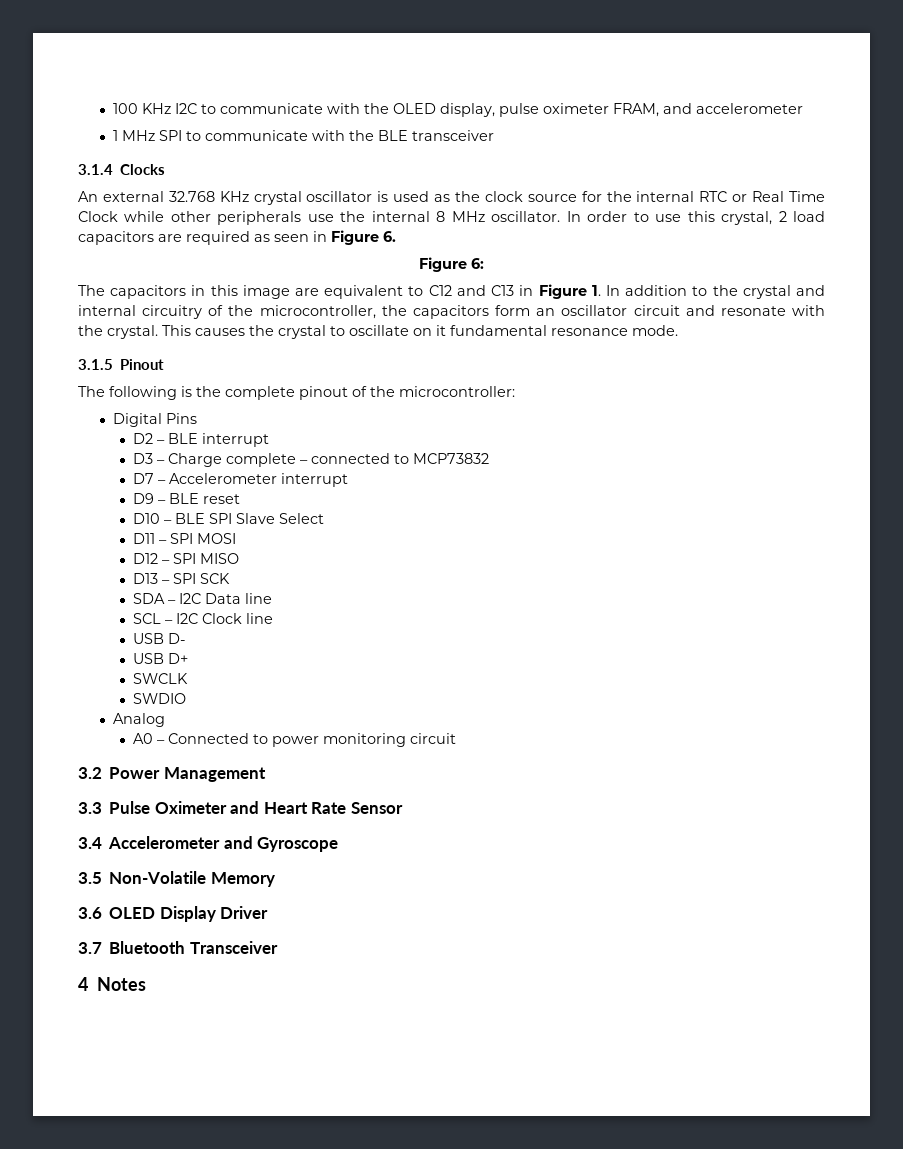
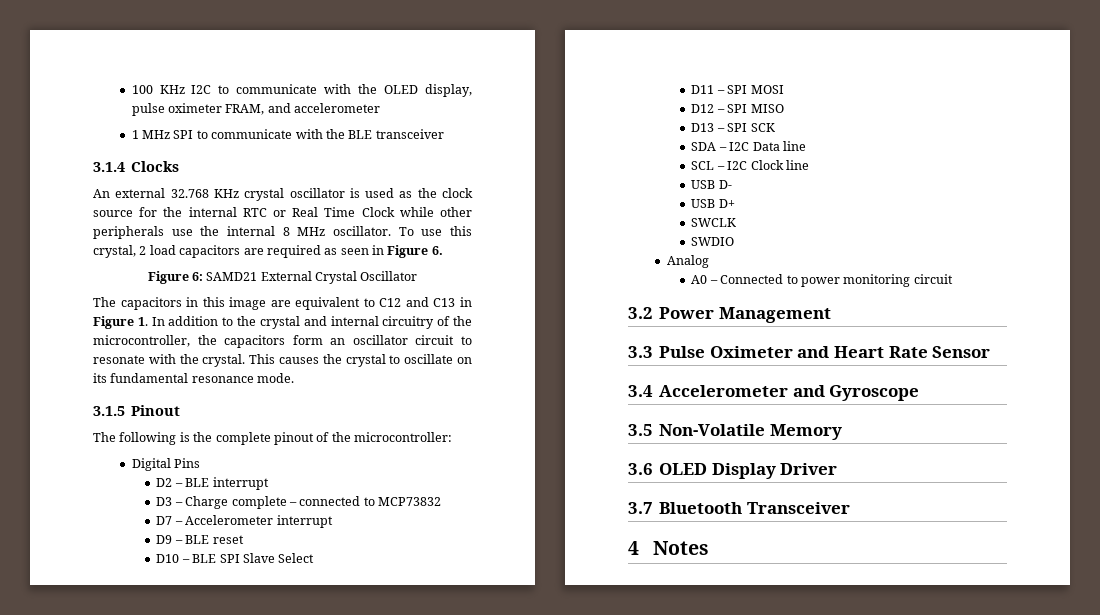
[566,211,649,222] In order to -> [398,227,414,236] To
(484, 263) none -> [206,271,418,284] SAMD21 External Crystal Oscillator
[685,305,715,316] and -> [461,336,472,345] to
[436,325,446,336] it -> [93,373,107,383] its

